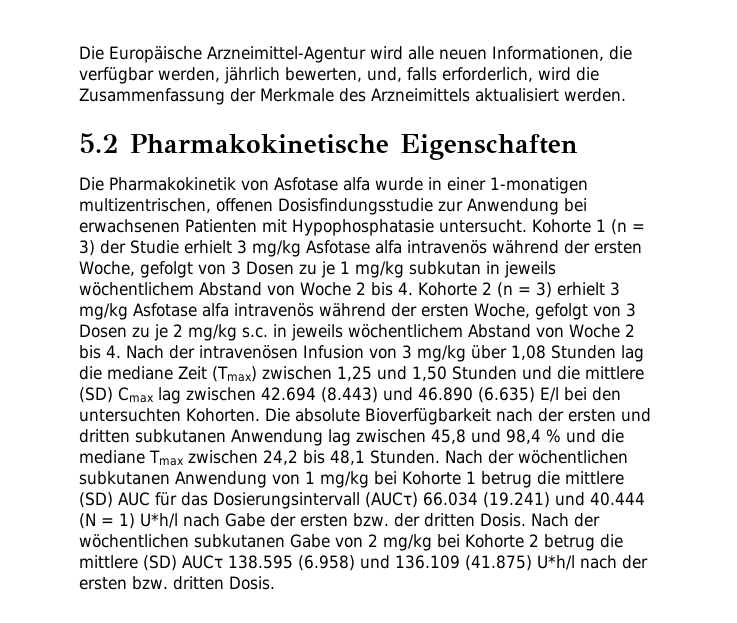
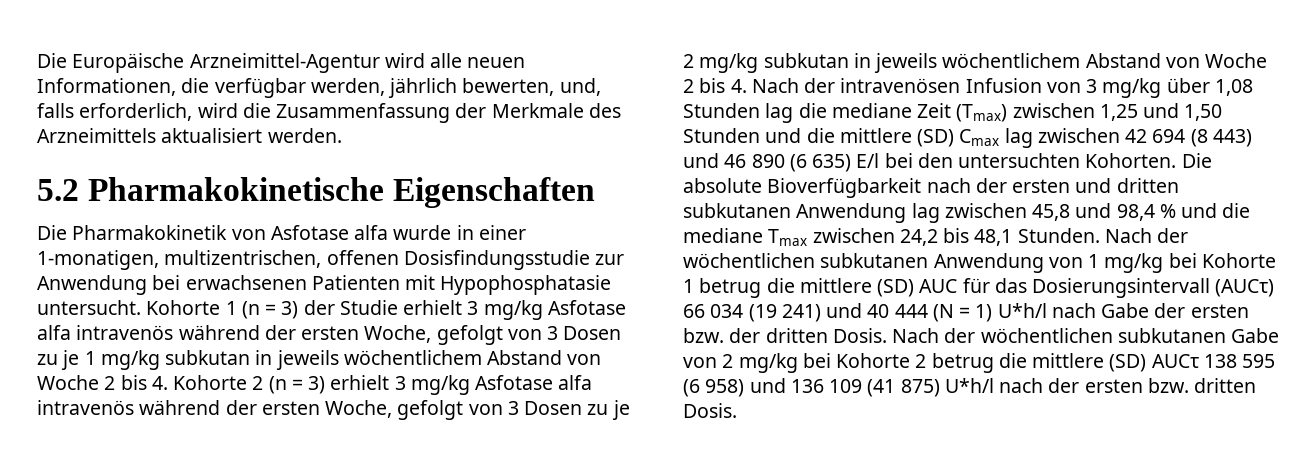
[490,177,588,194] 1-monatigen -> [37,250,159,270] 1-monatigen,
[242,327,268,338] s.c. -> [763,53,849,68] subkutan
[261,387,535,403] 42.694 (8.443) und 46.890 (6.635) -> [1125,129,1252,147] [683,153,852,172] 42 694 (8 443) und 46 890 (6 635)
[423,492,645,508] 66.034 (19.241) und 40.444 -> [683,303,928,322] 66 034 (19 241) und 40 444
[228,555,532,571] 138.595 (6.958) und 136.109 (41.875) -> [1203,354,1276,368] [683,378,940,397] 138 595 (6 958) und 136 109 (41 875)

